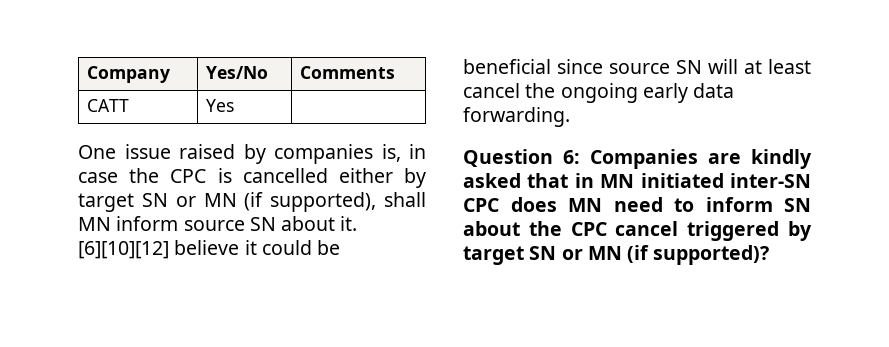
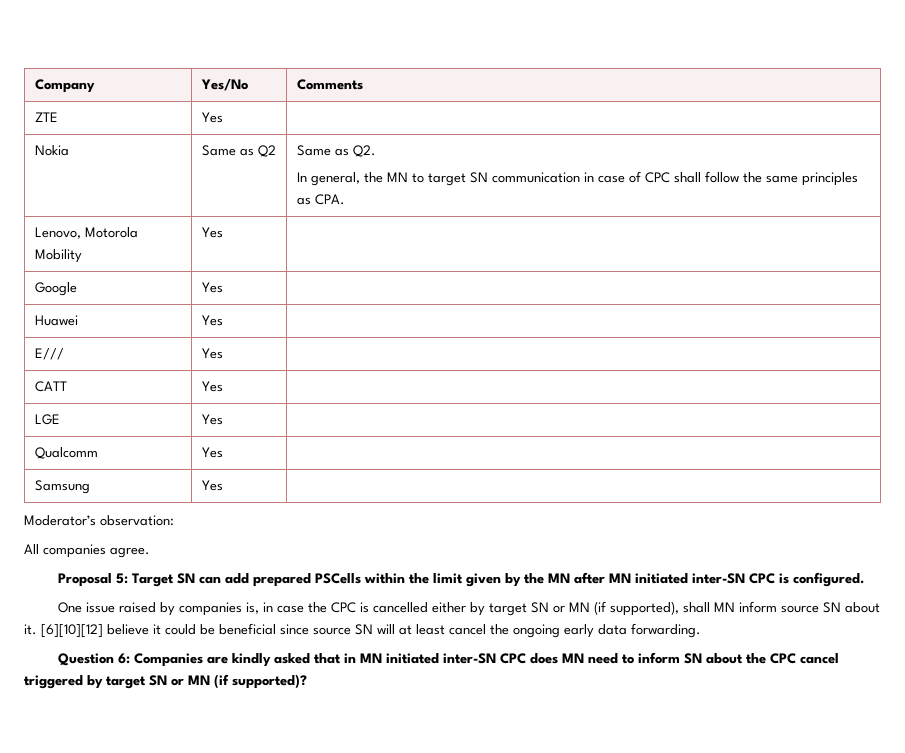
[86,99,129,112] [205,99,234,112] CATT | Yes | -> [34,112,58,122] [201,112,223,123] [34,145,69,156] [201,145,276,157] [296,145,376,157] [296,171,858,186] [296,194,345,205] [34,227,138,239] [34,249,82,263] [201,227,223,238] [34,282,77,296] [201,282,223,293] [34,315,78,326] [201,315,223,326] [34,348,64,360] [201,348,223,359] [34,381,67,392] [201,381,223,392] [34,414,60,425] [201,414,223,425] [34,447,98,459] [201,447,223,458] [34,480,90,494] [201,480,223,491] [24,515,174,526] [24,544,150,558] [57,572,864,587] ZTE | Yes | // Nokia | Same as Q2 | Same as Q2. // In general, the MN to target SN communication in case of CPC shall follow the same principles as CPA. // Lenovo, Motorola Mobility | Yes | // Google | Yes | // Huawei | Yes | // E/// | Yes | // CATT | Yes | // LGE | Yes | // Qualcomm | Yes | // Samsung | Yes | // Moderator’s observation: // All companies agree. // Proposal 5: Target SN can add prepared PSCells within the limit given by the MN after MN initiated inter-SN CPC is configured.

